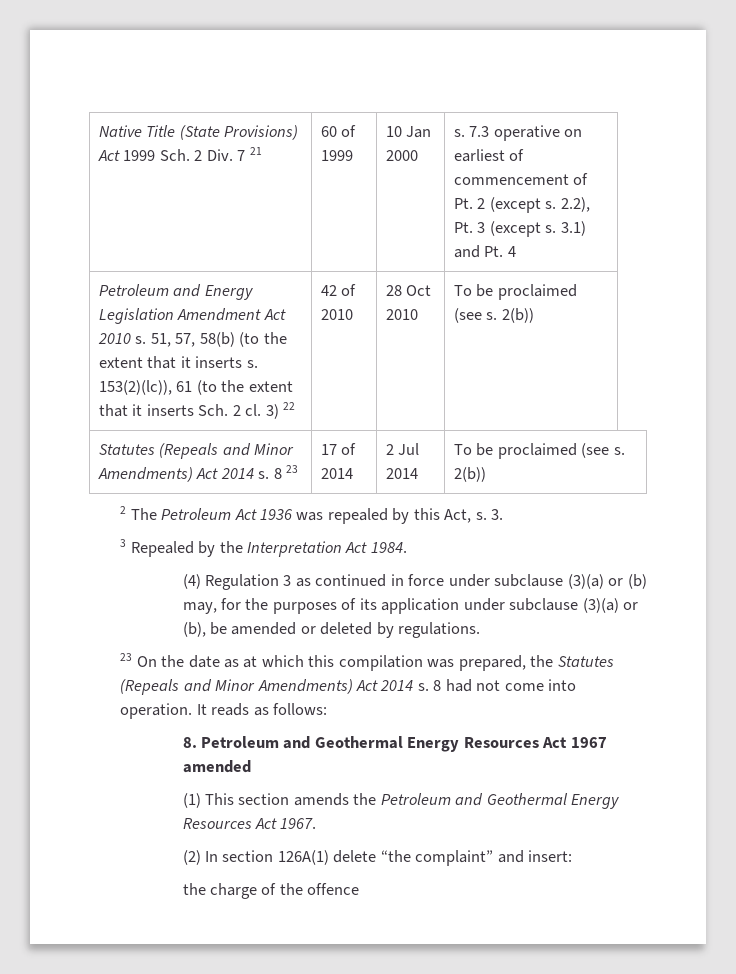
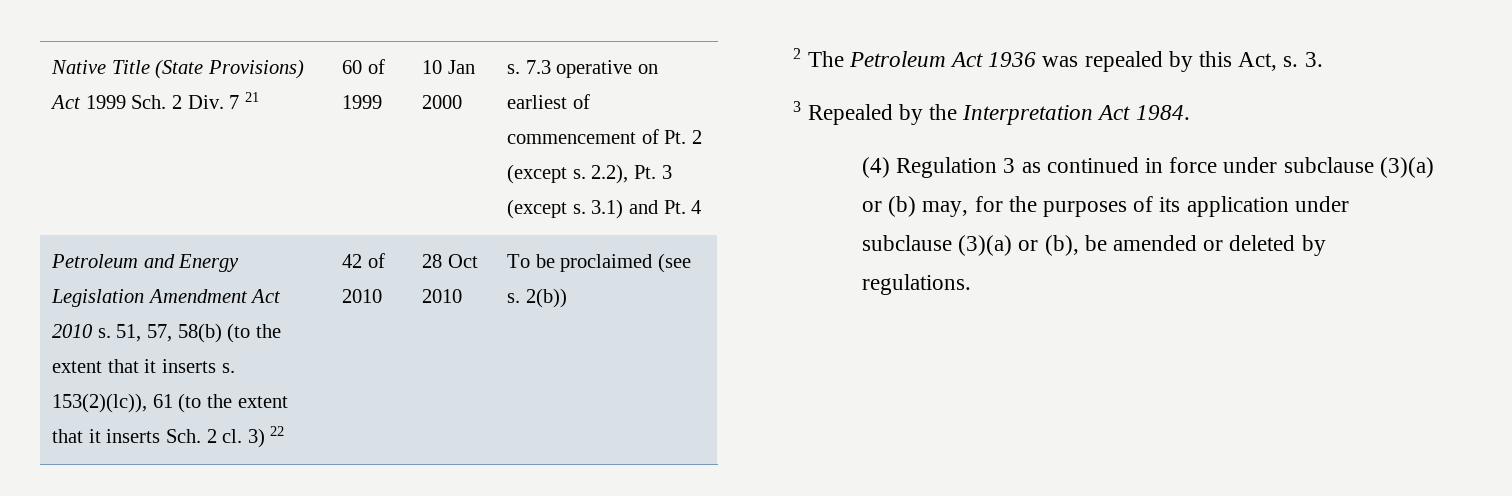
[99,443,295,459] [98,465,299,482] [321,443,357,455] [321,468,354,479] [386,443,420,455] [386,468,419,479] [454,443,625,459] [454,467,487,482] // Statutes (Repeals and Minor Amendments) Act 2014 s. 8 23 | 17 of 2014 | 2 Jul 2014 | To be proclaimed (see s. 2(b)) -> (567, 298) none
[120,653,614,671] [120,679,577,695] [120,703,328,719] [182,736,607,752] [182,760,251,773] [182,793,620,809] [182,818,317,829] [182,850,573,866] [182,883,360,899] // 23 On the date as at which this compilation was prepared, the Statutes (Repeals and Minor Amendments) Act 2014 s. 8 had not come into operation. It reads as follows: // 8. Petroleum and Geothermal Energy Resources Act 1967 amended // (1) This section amends the Petroleum and Geothermal Energy Resources Act 1967. // (2) In section 126A(1) delete “the complaint” and insert: // the charge of the offence -> (971, 284) none

